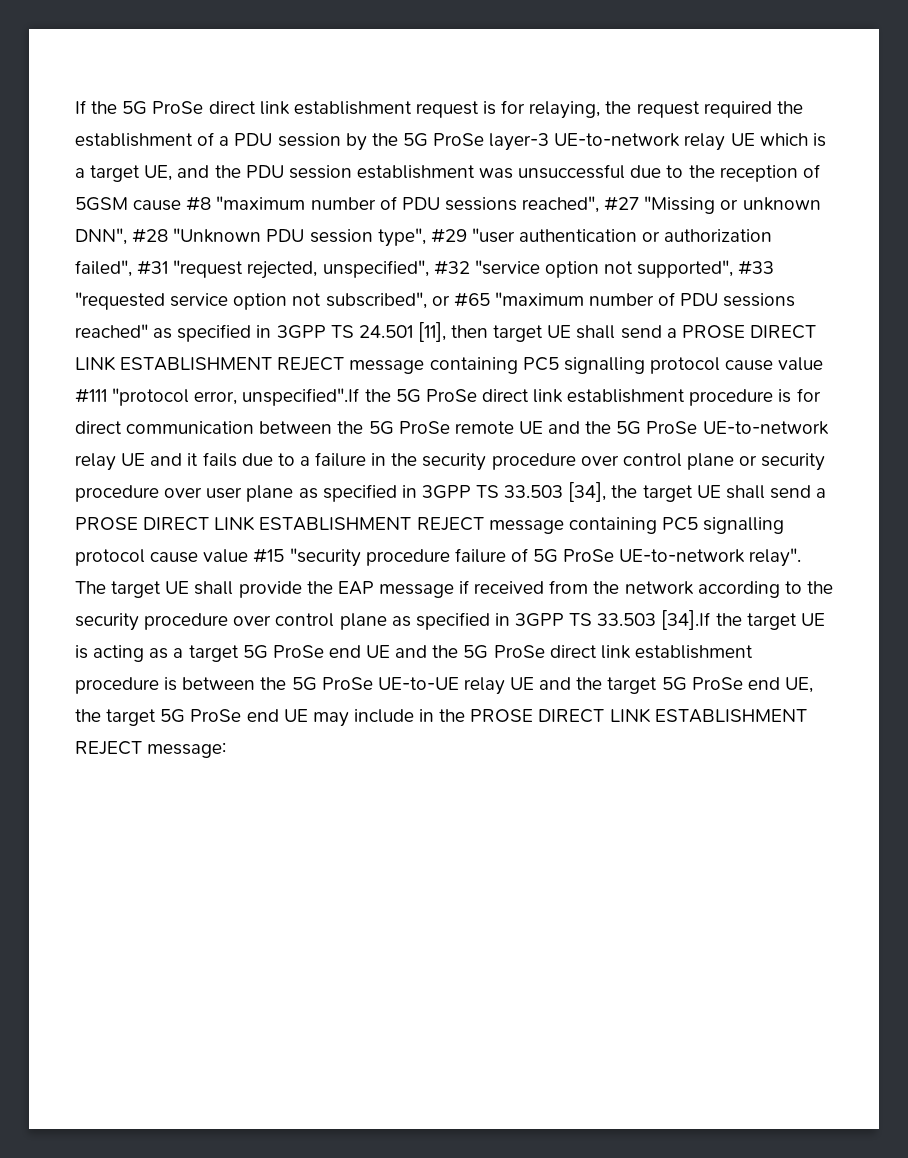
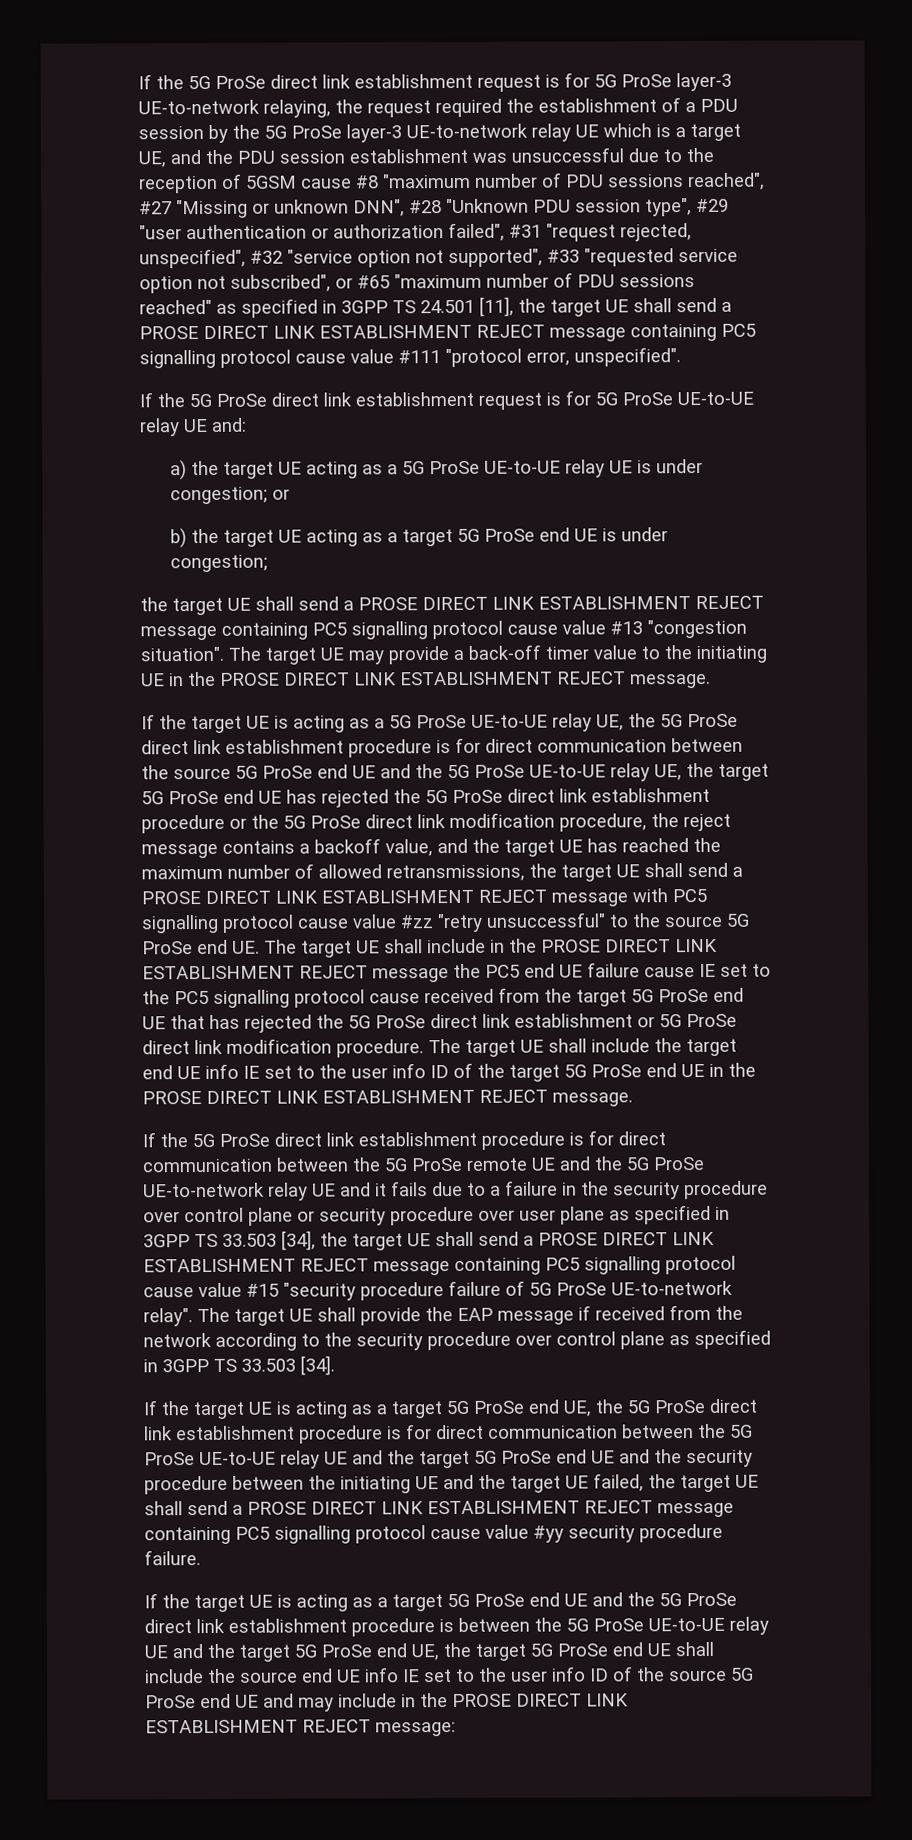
(526, 107) none -> [594,72,732,92] [138,99,260,115] 5G ProSe layer-3 UE-to-network
[451,325,489,338] then -> [518,298,546,313] the
[242,388,360,406] unspecified".If -> [574,347,681,367] [139,390,754,410] [139,417,247,437] [170,459,704,481] [170,486,291,505] [170,527,669,549] [170,554,269,573] [140,595,764,616] [140,619,747,641] [140,644,767,665] [141,671,711,689] [141,713,738,734] [141,737,743,758] [141,762,769,782] [141,787,710,808] [141,812,731,834] [141,837,721,859] [141,862,743,882] [141,888,707,907] [141,912,750,934] [142,938,718,958] [142,962,771,983] [142,987,744,1008] [142,1013,737,1033] [142,1038,737,1058] [142,1062,756,1082] [142,1089,633,1107] [142,1132,156,1148] unspecified". // If the 5G ProSe direct link establishment request is for 5G ProSe UE-to-UE relay UE and: // a) the target UE acting as a 5G ProSe UE-to-UE relay UE is under congestion; or // b) the target UE acting as a target 5G ProSe end UE is under congestion; // the target UE shall send a PROSE DIRECT LINK ESTABLISHMENT REJECT message containing PC5 signalling protocol cause value #13 "congestion situation". The target UE may provide a back-off timer value to the initiating UE in the PROSE DIRECT LINK ESTABLISHMENT REJECT message. // If the target UE is acting as a 5G ProSe UE-to-UE relay UE, the 5G ProSe direct link establishment procedure is for direct communication between the source 5G ProSe end UE and the 5G ProSe UE-to-UE relay UE, the target 5G ProSe end UE has rejected the 5G ProSe direct link establishment procedure or the 5G ProSe direct link modification procedure, the reject message contains a backoff value, and the target UE has reached the maximum number of allowed retransmissions, the target UE shall send a PROSE DIRECT LINK ESTABLISHMENT REJECT message with PC5 signalling protocol cause value #zz "retry unsuccessful" to the source 5G ProSe end UE. The target UE shall include in the PROSE DIRECT LINK ESTABLISHMENT REJECT message the PC5 end UE failure cause IE set to the PC5 signalling protocol cause received from the target 5G ProSe end UE that has rejected the 5G ProSe direct link establishment or 5G ProSe direct link modification procedure. The target UE shall include the target end UE info IE set to the user info ID of the target 5G ProSe end UE in the PROSE DIRECT LINK ESTABLISHMENT REJECT message. // If
[661,610,711,630] [34].If -> [300,1355,335,1376] [143,1398,757,1420] [144,1423,753,1444] [144,1449,753,1469] [144,1473,759,1495] [144,1500,734,1518] [144,1523,723,1545] [144,1550,201,1566] [144,1593,158,1609] [34]. // If the target UE is acting as a target 5G ProSe end UE, the 5G ProSe direct link establishment procedure is for direct communication between the 5G ProSe UE-to-UE relay UE and the target 5G ProSe end UE and the security procedure between the initiating UE and the target UE failed, the target UE shall send a PROSE DIRECT LINK ESTABLISHMENT REJECT message containing PC5 signalling protocol cause value #yy security procedure failure. // If
(308, 715) none -> [675,1641,714,1657] [145,1666,754,1684] [145,1693,294,1709] shall include the source end UE info IE set to the user info ID of the source 5G ProSe end UE and

